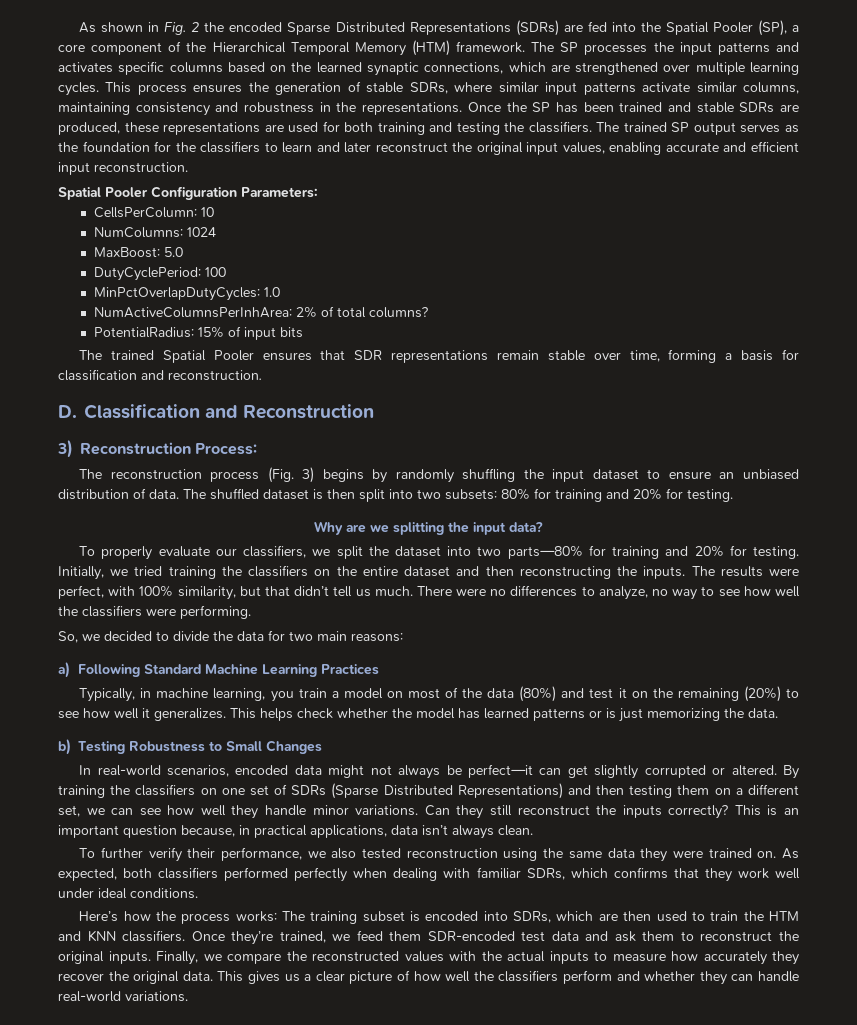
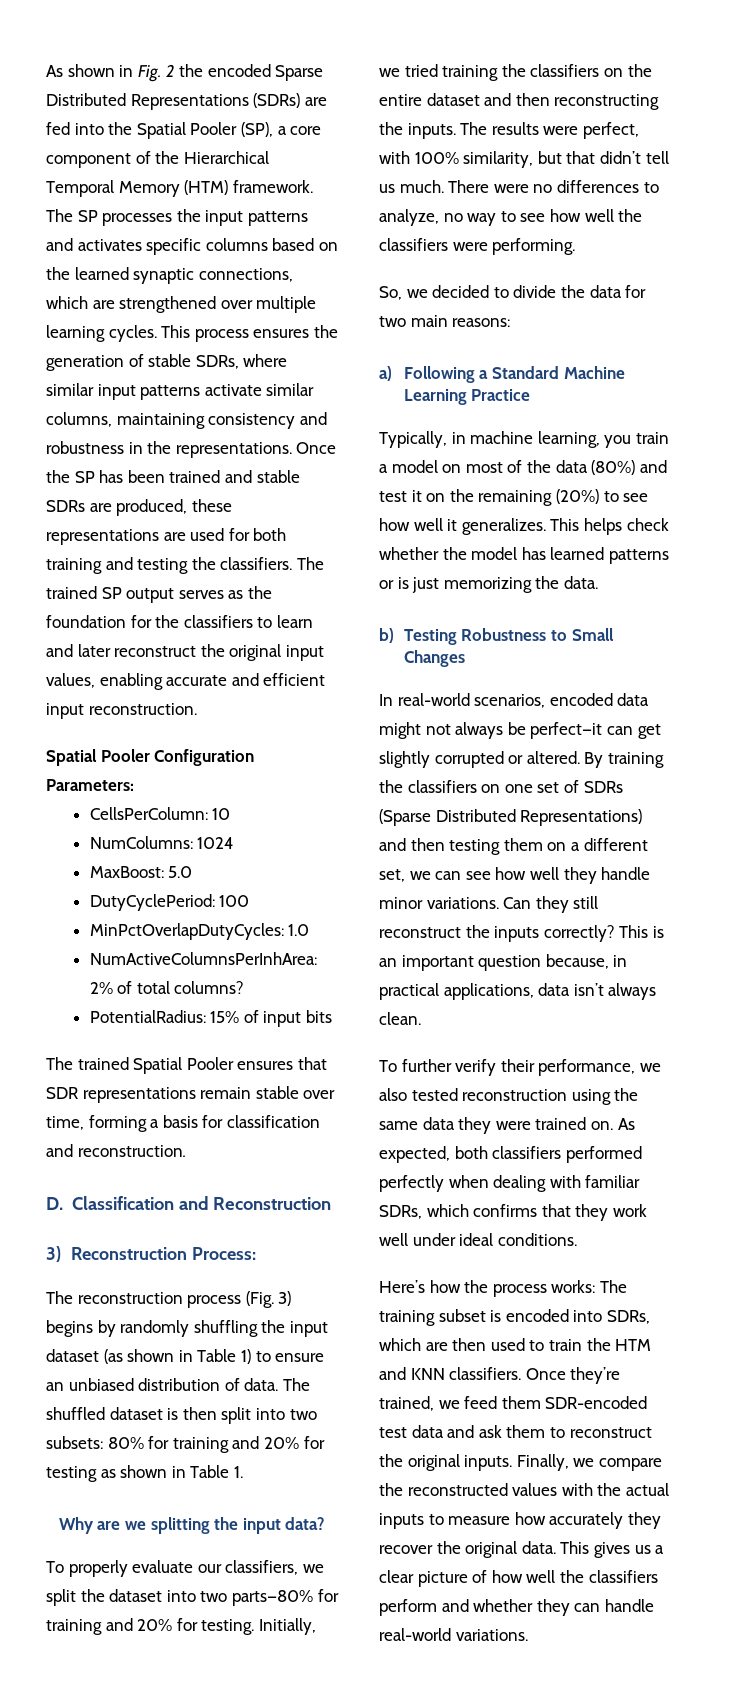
(639, 474) none -> [103,1349,251,1364] (as shown in Table 1)
[687,489,733,502] testing. -> [46,1465,243,1482] testing as shown in Table 1.
(141, 670) none -> [479,370,489,379] a
[321,664,380,675] Practices -> [471,389,531,401] Practice

